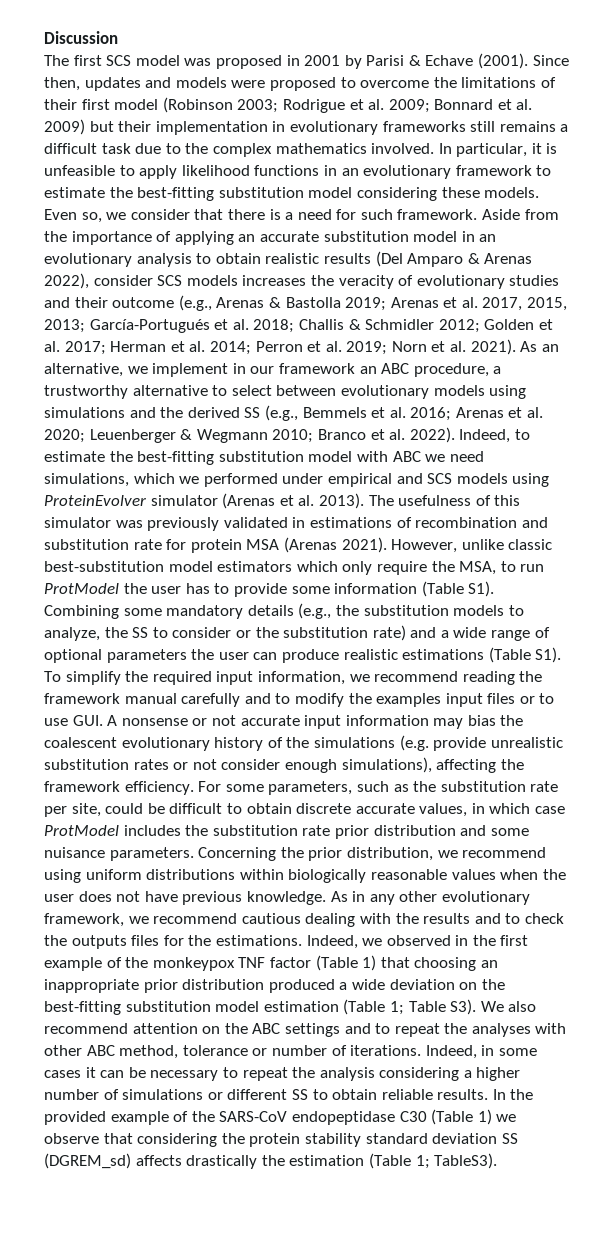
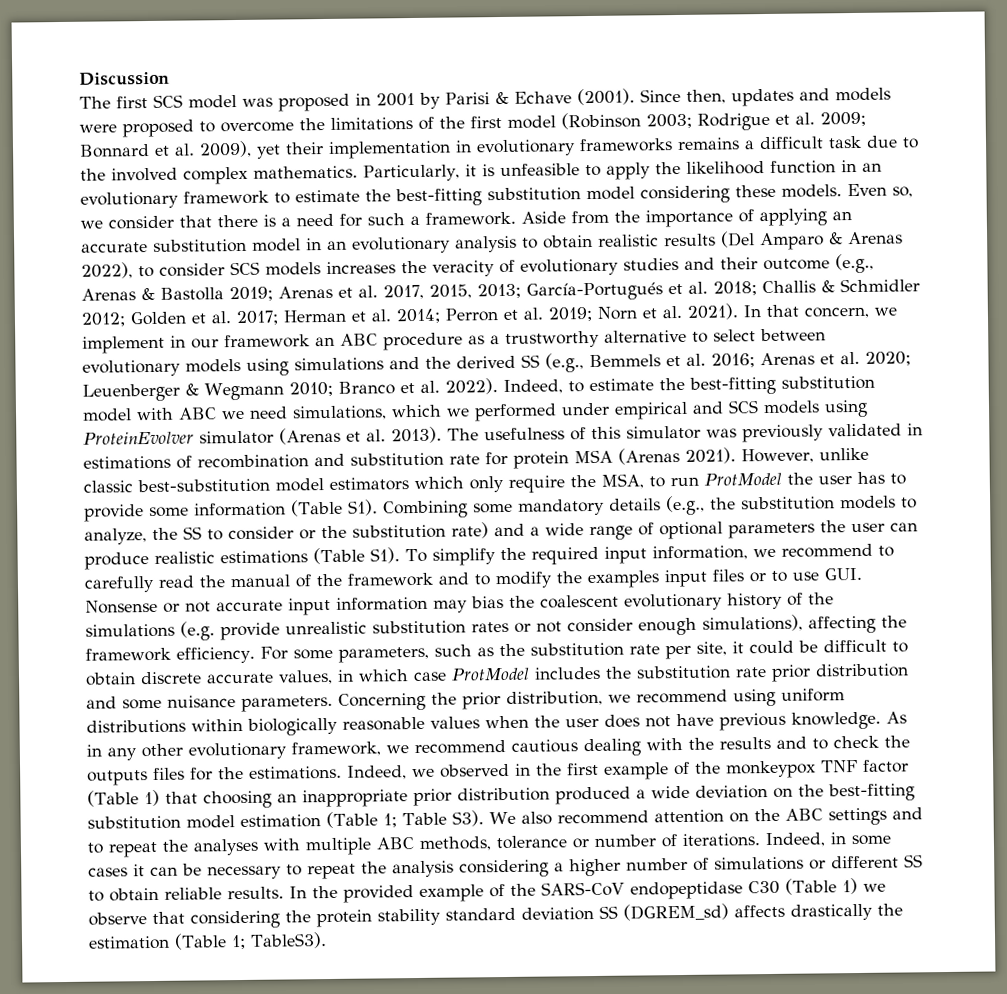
[44,99,77,110] their -> [439,116,465,129] the
[44,119,114,135] 2009) but -> [199,140,281,159] 2009), yet
[470,121,496,132] still -> (673, 145) none
[212,143,528,157] complex mathematics involved. In particular, -> [111,164,460,185] involved complex mathematics. Particularly,
[181,165,320,176] likelihood functions -> [654,160,836,175] the likelihood function
(393, 214) none -> [410,215,420,226] a
(89, 281) none -> [138,265,154,278] to
[520,341,559,352] [44,363,123,377] As an alternative, -> [743,304,869,319] In that concern,
[413,363,489,377] procedure, -> [383,332,485,351] procedure as
[462,671,543,685] [44,693,241,707] reading the framework manual carefully -> [877,545,894,557] [84,572,434,593] to carefully read the manual of the framework
[107,715,188,726] A nonsense -> [85,599,158,614] Nonsense
(101, 810) none -> [731,641,744,654] it
[44,1045,179,1059] other ABC method, -> [305,836,492,856] multiple ABC methods,

